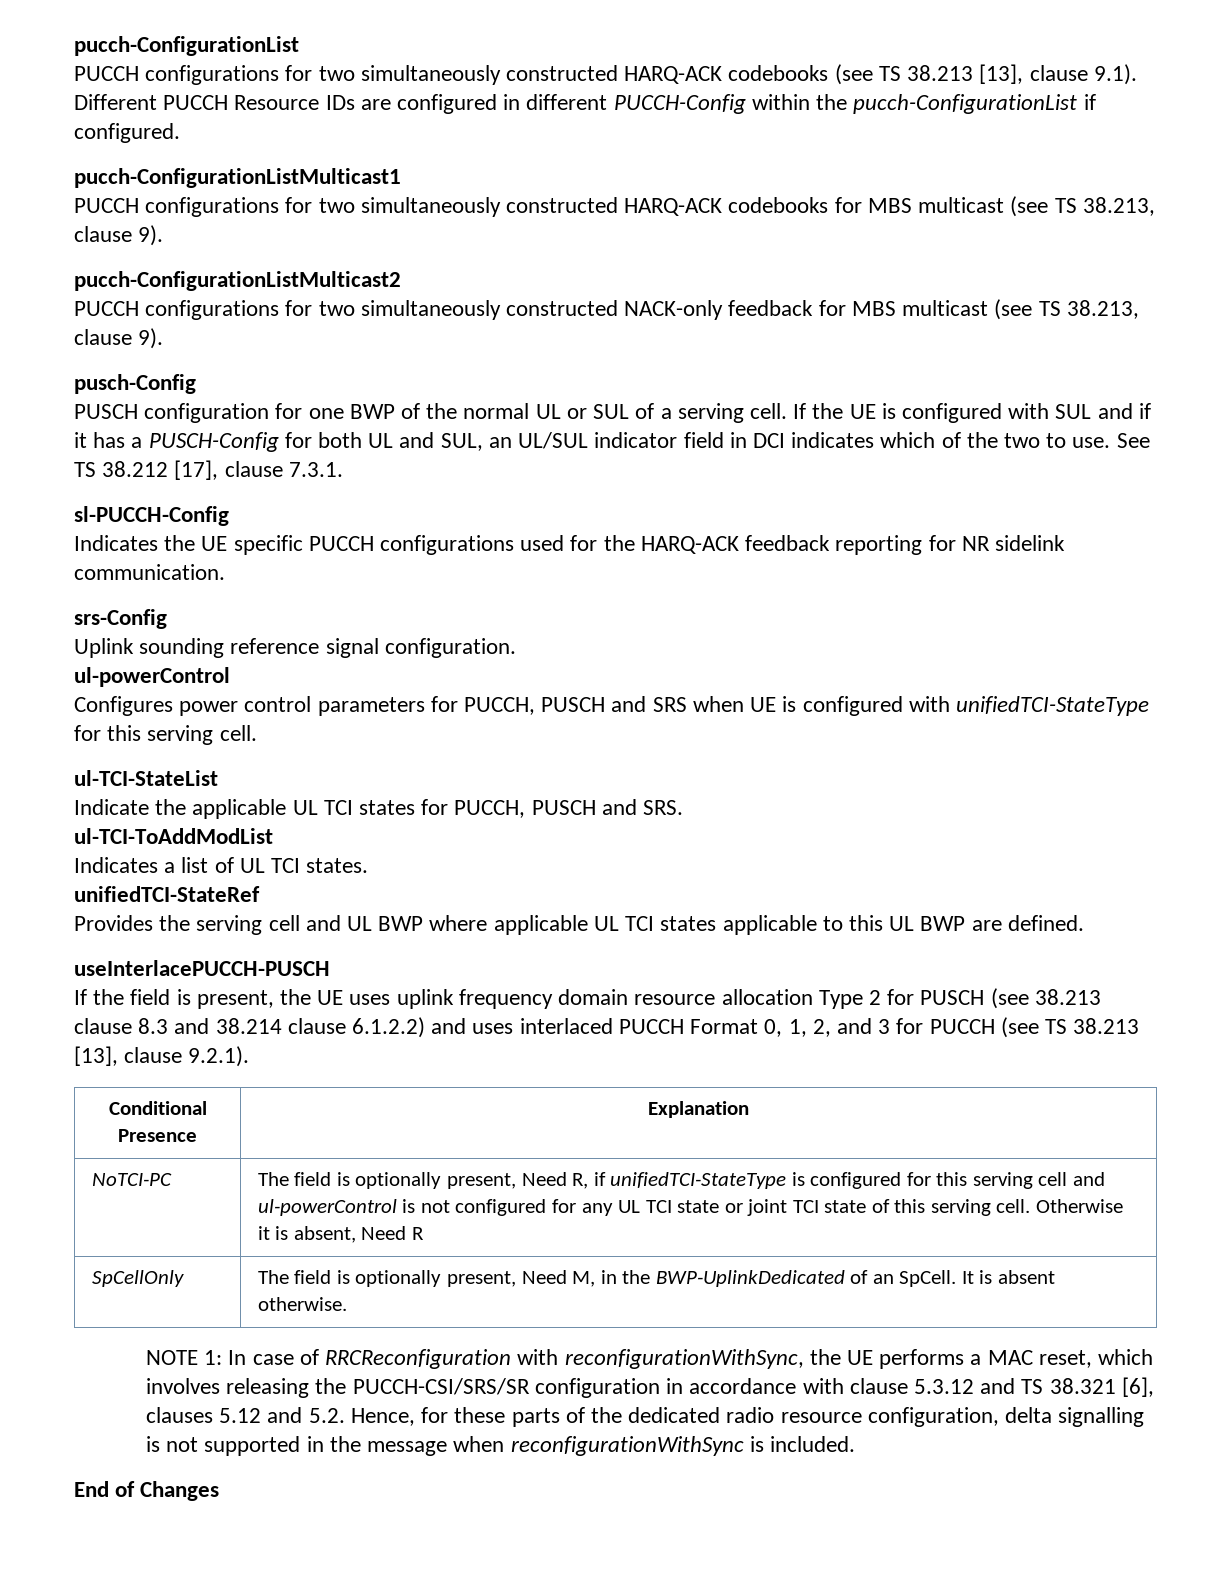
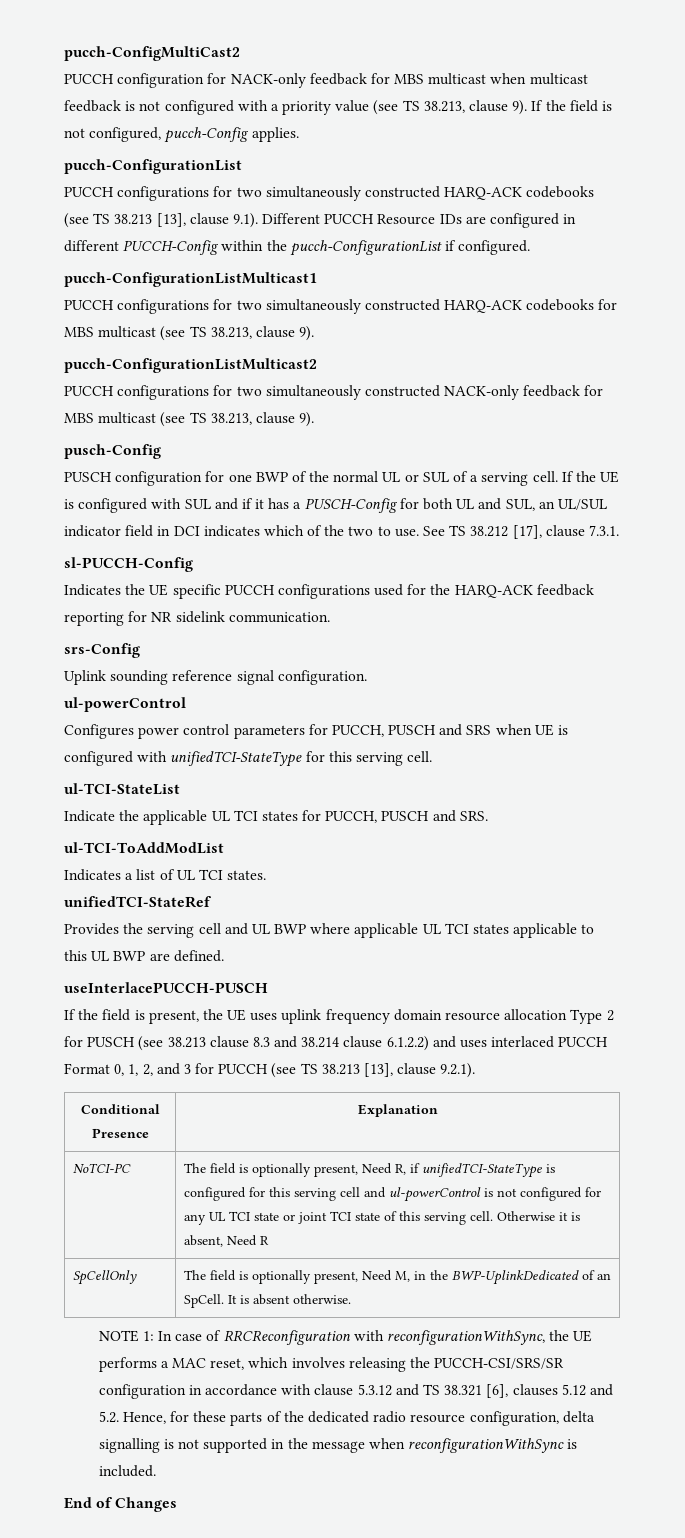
(74, 46) none -> [64,46,240,61] [64,73,588,88] [64,100,612,115] [64,127,299,143] pucch-ConfigMultiCast2 // PUCCH configuration for NACK-only feedback for MBS multicast when multicast feedback is not configured with a priority value (see TS 38.213, clause 9). If the field is not configured, pucch-Config applies. //

